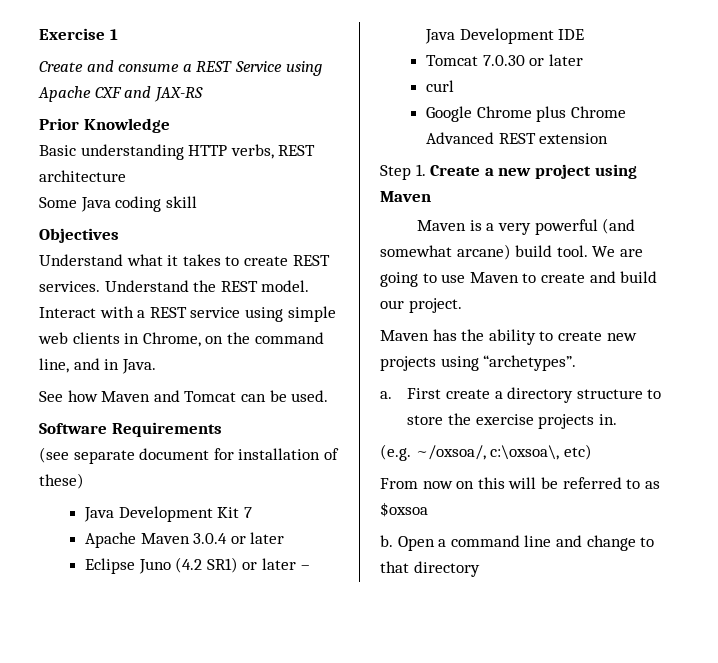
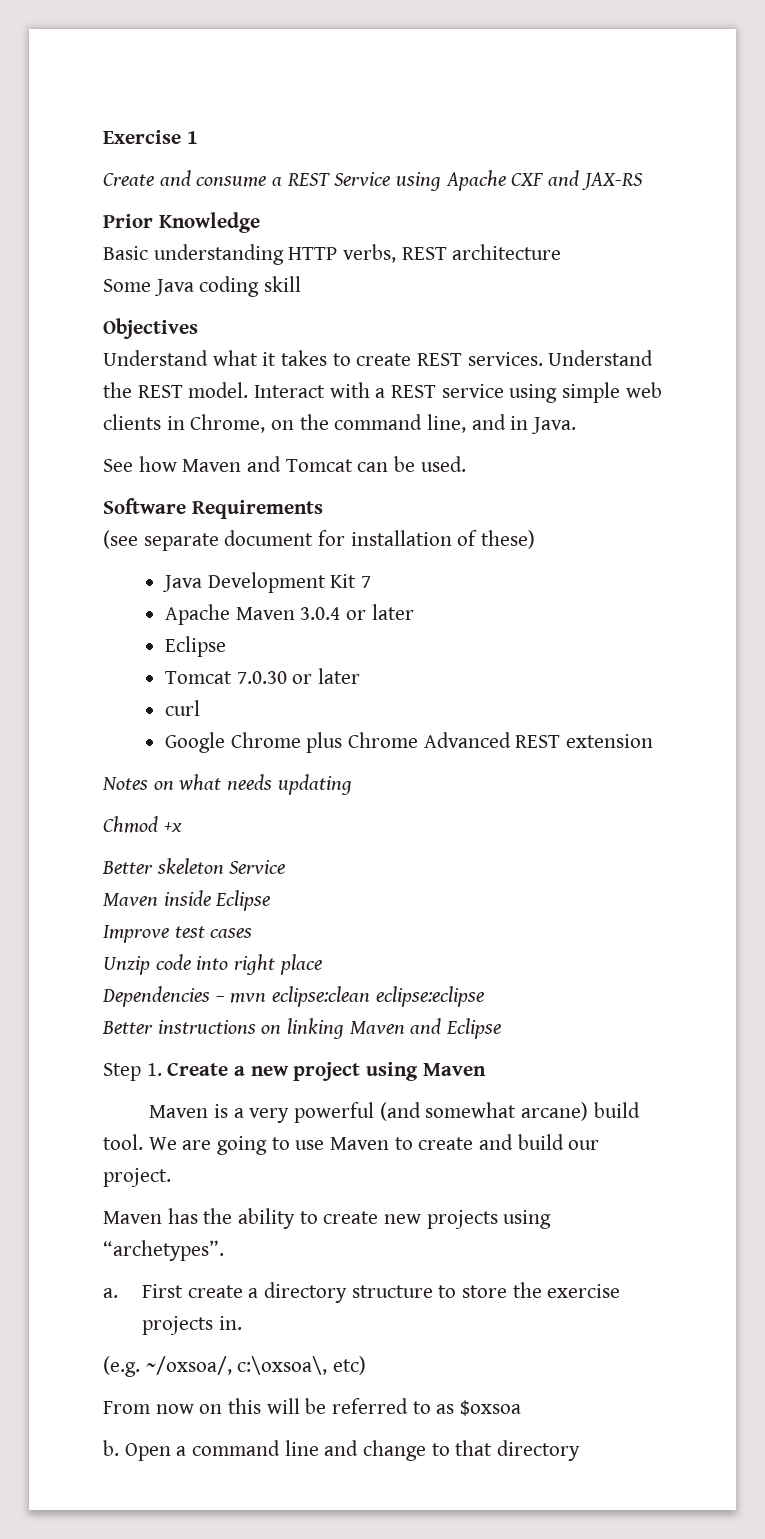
[138,557,310,574] [425,28,585,44] Juno (4.2 SR1) or later – Java Development IDE -> (226, 646) none
(609, 138) none -> [102,774,352,795] [103,816,182,833] [102,858,286,874] [103,890,271,911] [103,925,253,943] [103,954,322,975] [102,986,484,1007] [102,1018,502,1039] // Notes on what needs updating // Chmod +x // Better skeleton Service // Maven inside Eclipse // Improve test cases // Unzip code into right place // Dependencies – mvn eclipse:clean eclipse:eclipse // Better instructions on linking Maven and Eclipse

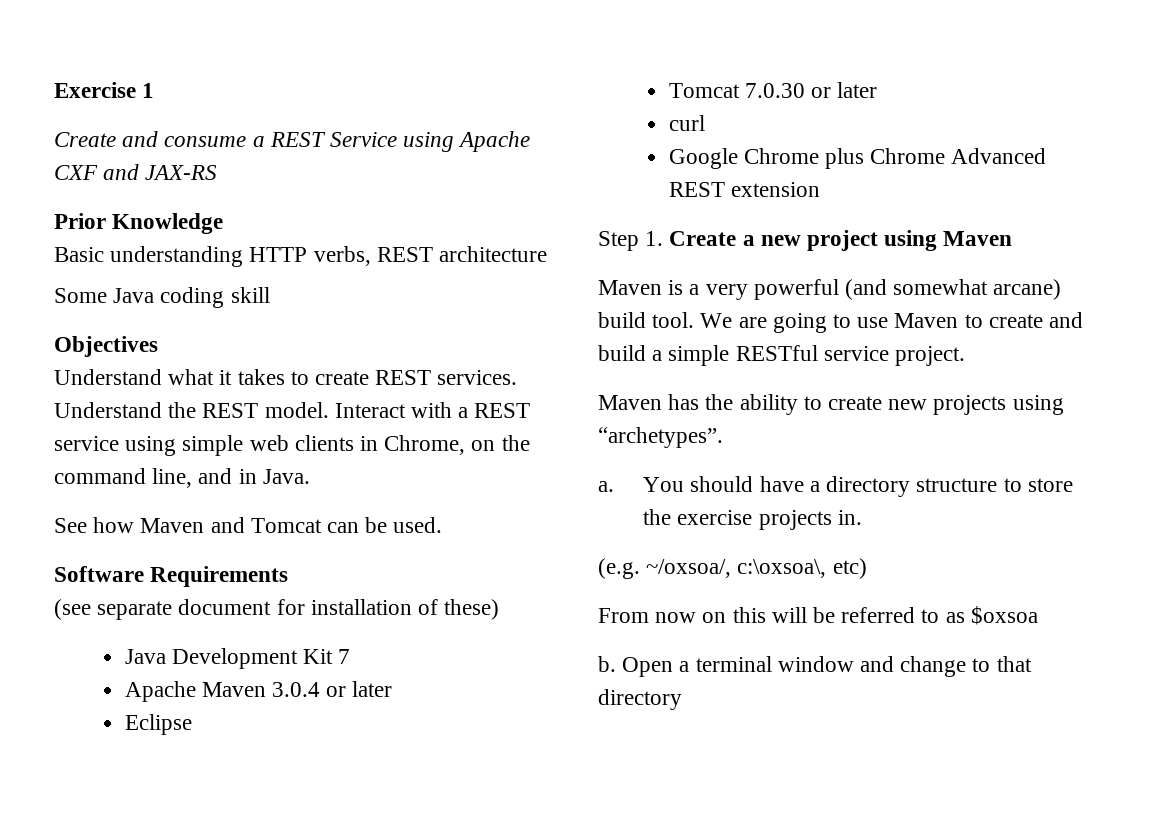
[102,774,352,795] [103,816,182,833] [102,858,286,874] [103,890,271,911] [103,925,253,943] [103,954,322,975] [102,986,484,1007] [102,1018,502,1039] // Notes on what needs updating // Chmod +x // Better skeleton Service // Maven inside Eclipse // Improve test cases // Unzip code into right place // Dependencies – mvn eclipse:clean eclipse:eclipse // Better instructions on linking Maven and Eclipse -> (820, 189) none
[568,1140,600,1150] our -> [652,345,889,366] a simple RESTful service
[141,1284,243,1298] First create -> [643,476,804,492] You should have
[192,1440,319,1456] command line -> [695,656,854,672] terminal window

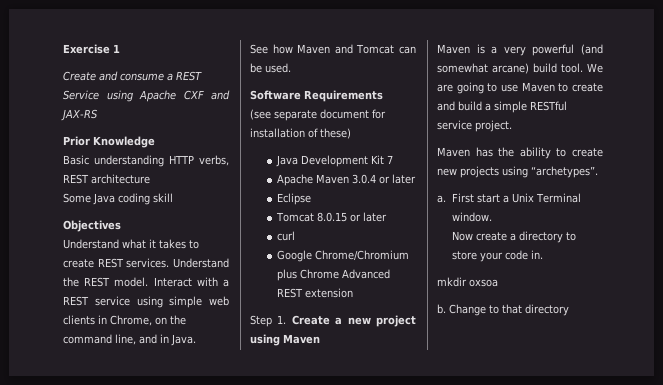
[744,83,805,98] 7.0.30 -> [316,212,347,222] 8.0.15
[743,148,819,164] Chrome -> [314,250,409,261] Chrome/Chromium
[643,476,804,492] You should have -> [451,193,581,203] [451,212,492,222] [451,231,507,241] First start a Unix Terminal window. // Now create
[916,478,998,492] structure -> (563, 237) none
[643,509,862,530] [598,558,867,579] [598,606,1038,625] [598,656,967,677] the exercise projects in. // (e.g. ~/oxsoa/, c:\oxsoa\, etc) // From now on this will be referred to as $oxsoa // b. Open a terminal window and change -> [479,250,543,262] [437,277,498,287] [437,304,486,316] your code in. // mkdir oxsoa // b. Change

